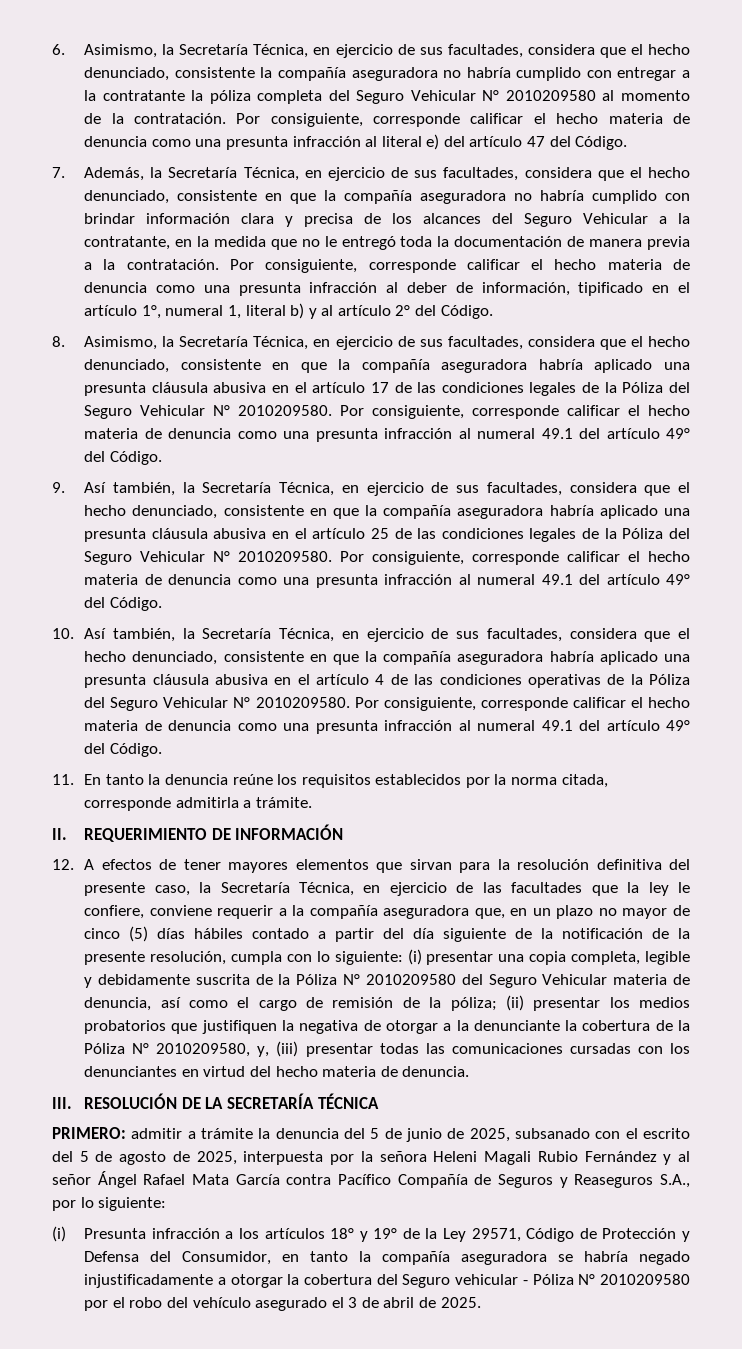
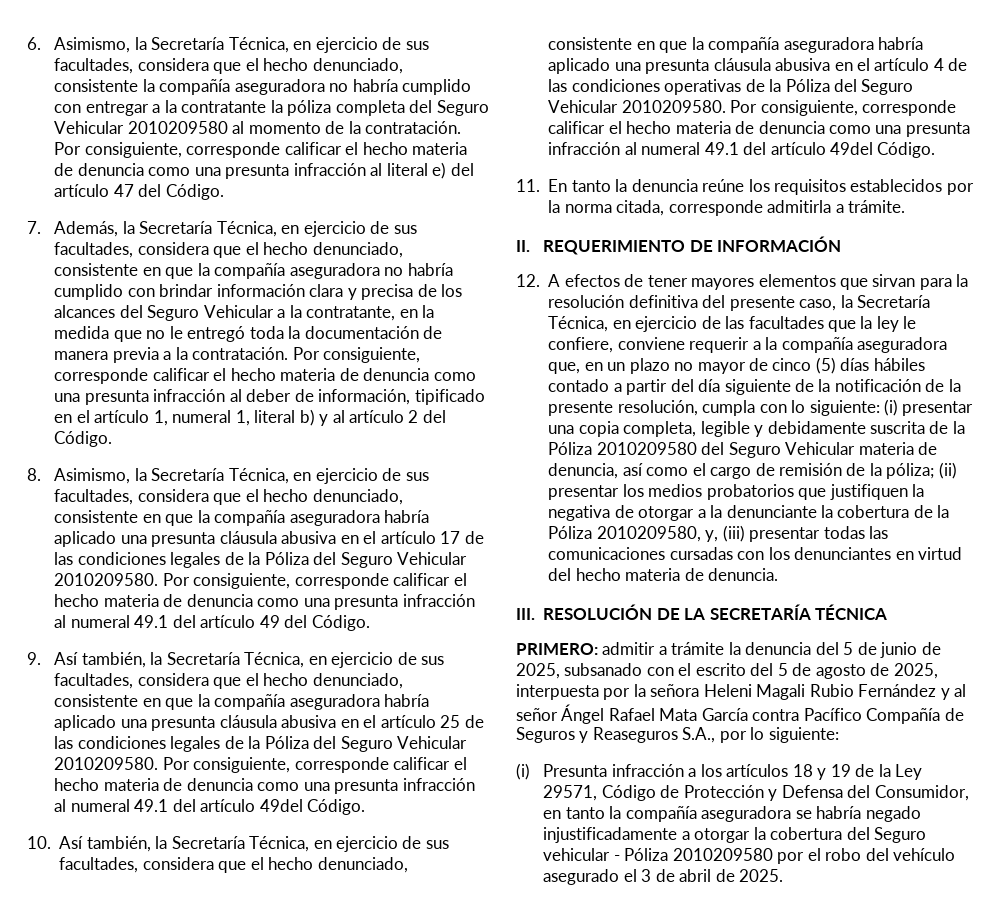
[482,90,500,101] N° -> (125, 127) none
[141,305,161,319] 1°, -> [153,410,168,426] 1,
[395,305,411,316] 2° -> [408,410,419,423] 2
[213,405,231,416] N° -> (468, 558) none
[665,428,690,439] 49° -> [259,615,280,628] 49
[213,551,231,562] N° -> (468, 742) none
[665,574,690,585] [84,597,106,608] 49° del -> [259,799,303,812] 49del
[233,697,251,708] N° -> (619, 106) none
[665,720,690,731] [84,743,106,754] 49° del -> [829,142,873,155] 49del
[343,974,361,985] N° -> (593, 448) none
[132,1043,150,1054] N° -> (593, 532) none
[330,1228,398,1242] 18° y 19° -> [792,764,851,780] 18 y 19
[578,1274,596,1285] N° -> (669, 854) none

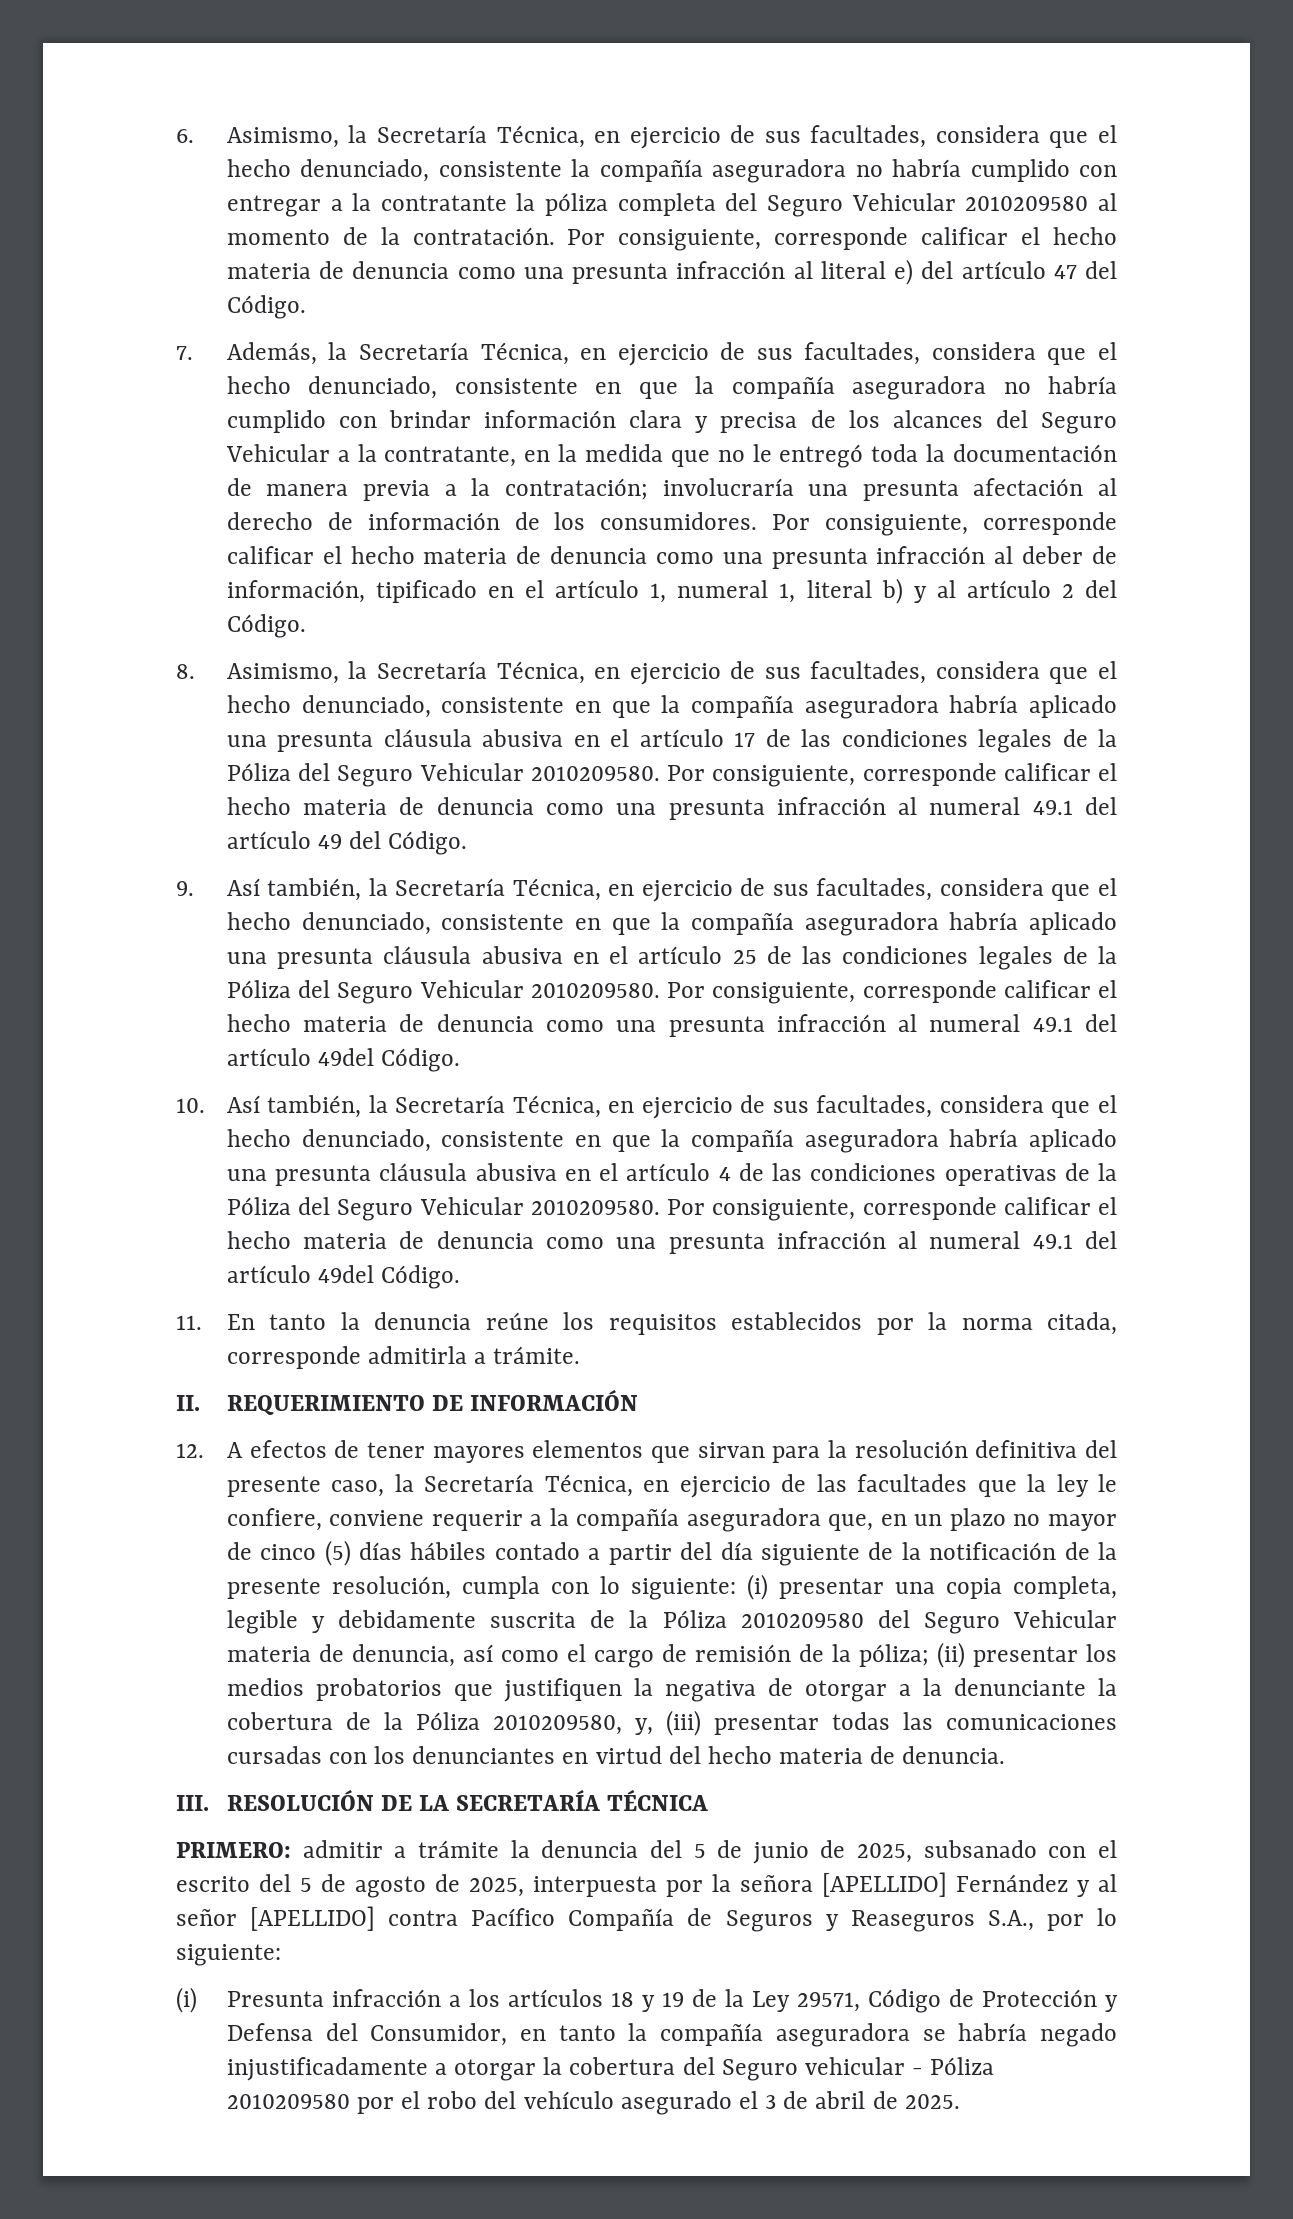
[192,347,289,360] contratación. -> [504,478,1117,501] [226,512,758,530] contratación; involucraría una presunta afectación al derecho de información de los consumidores.
[703,684,854,700] Heleni Magali Rubio -> [822,1872,947,1897] [APELLIDO]
[561,704,748,724] Ángel Rafael Mata García -> [250,1906,376,1931] [APELLIDO]

